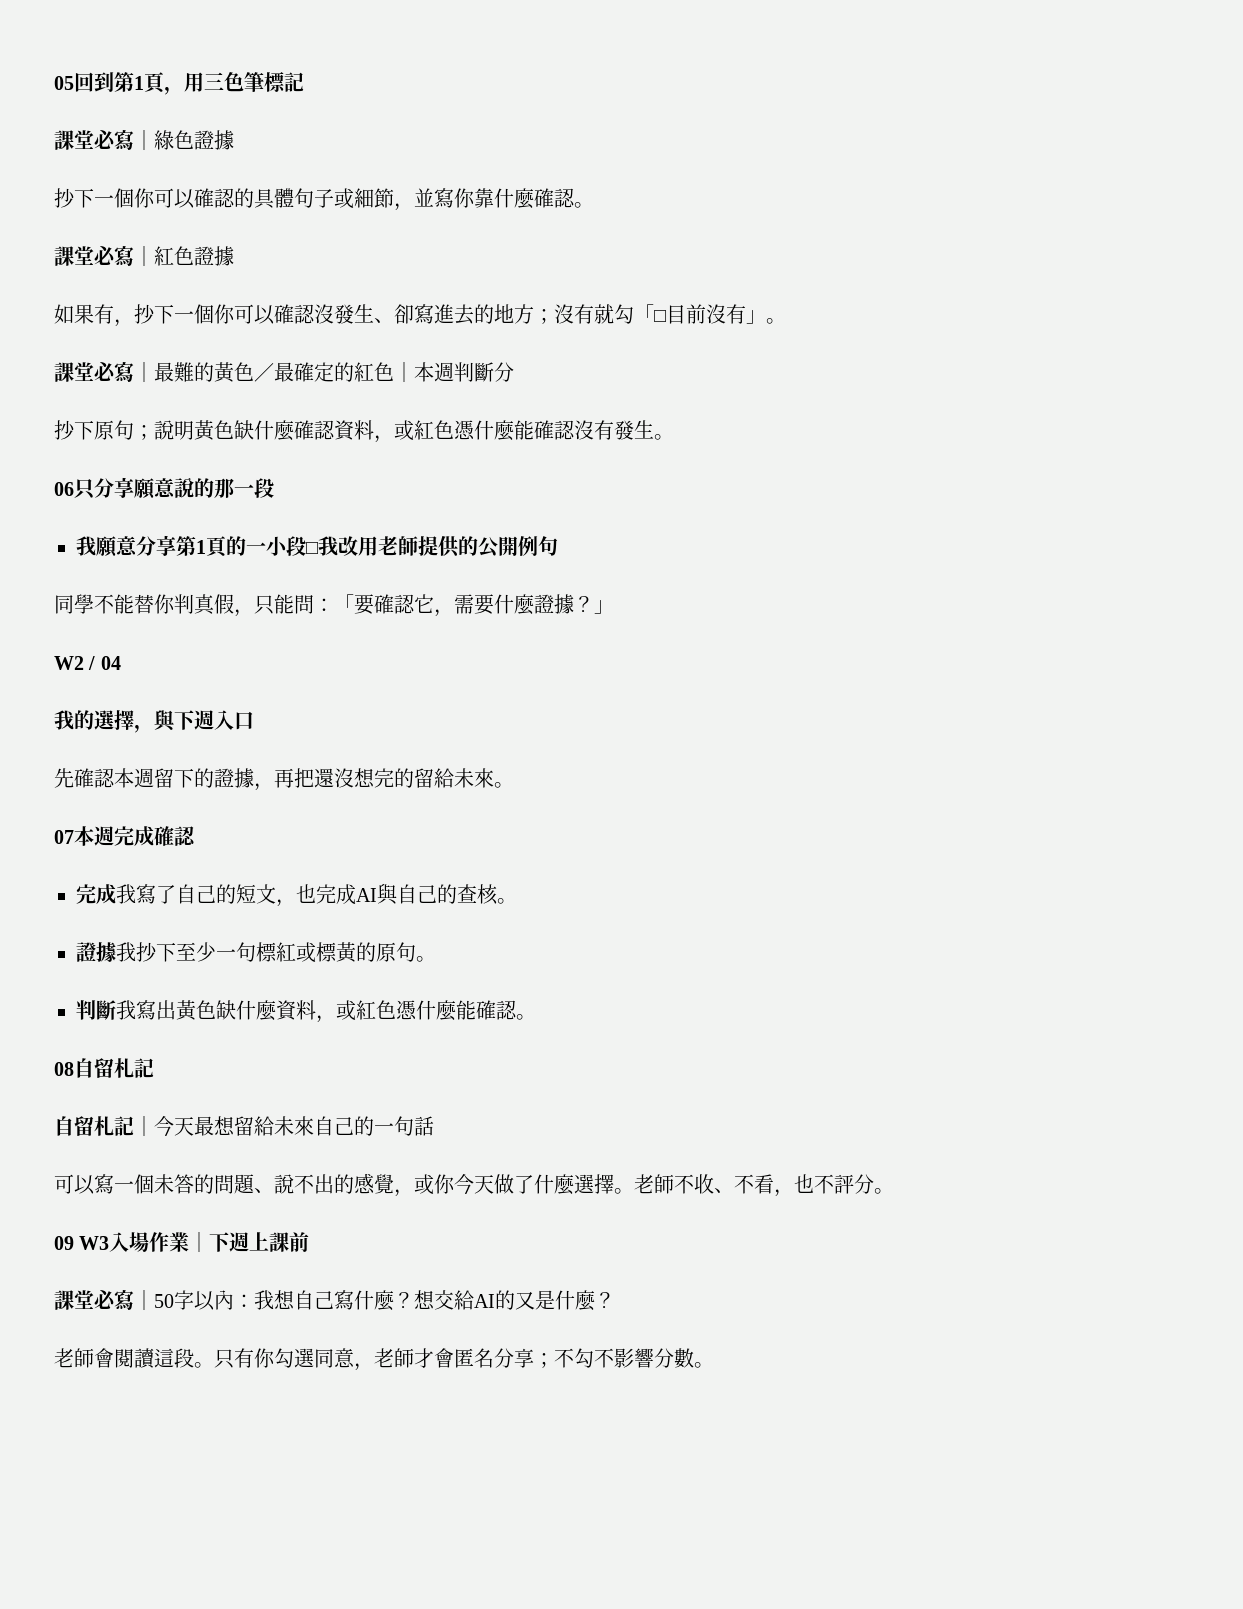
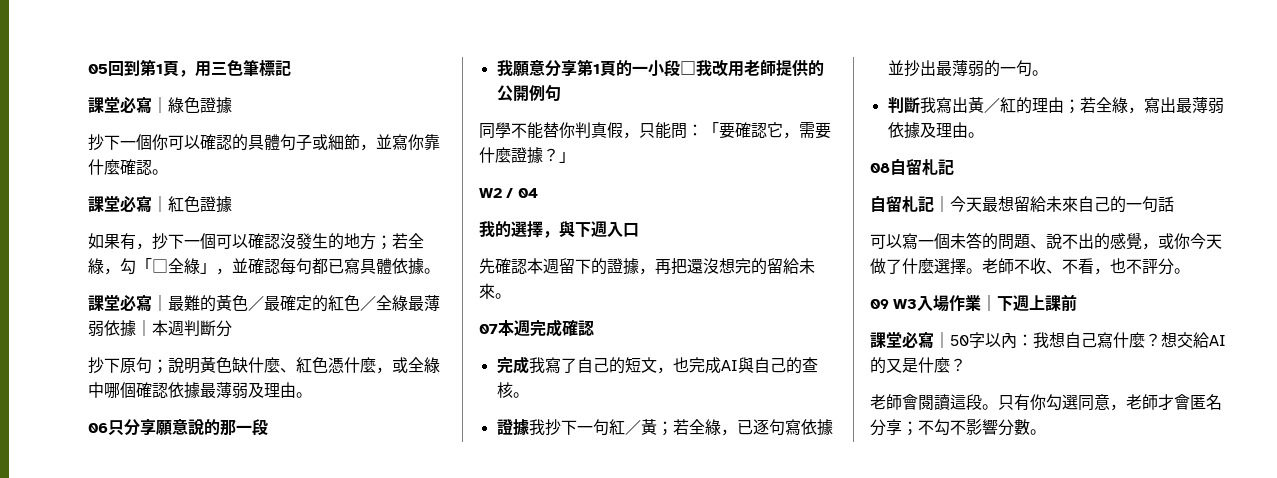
[214,304,235,324] 你 -> (216, 241) none
[374,304,766,325] 、卻寫進去的地方；沒有就勾「□目前沒有」 -> [328,233,424,250] [88,258,424,275] 的地方；若全綠，勾「□全綠」，並確認每句都已寫具體依據
(394, 371) none -> [360,295,440,311] [88,320,136,337] ／全綠最薄弱依據
[294,420,654,443] 確認資料，或紅色憑什麼能確認沒有發生 -> [280,357,440,374] [88,382,296,399] 、紅色憑什麼，或全綠中哪個確認依據最薄弱及理由
[176,942,436,963] [76,1000,517,1023] 至少一句標紅或標黃的原句。 // 判斷我寫出黃色缺什麼資料，或紅色憑什麼能確認 -> [576,419,833,436] [887,60,1048,77] [887,97,1224,114] [887,122,968,139] 一句紅／黃；若全綠，已逐句寫依據並抄出最薄弱的一句。 // 判斷我寫出黃／紅的理由；若全綠，寫出最薄弱依據及理由

